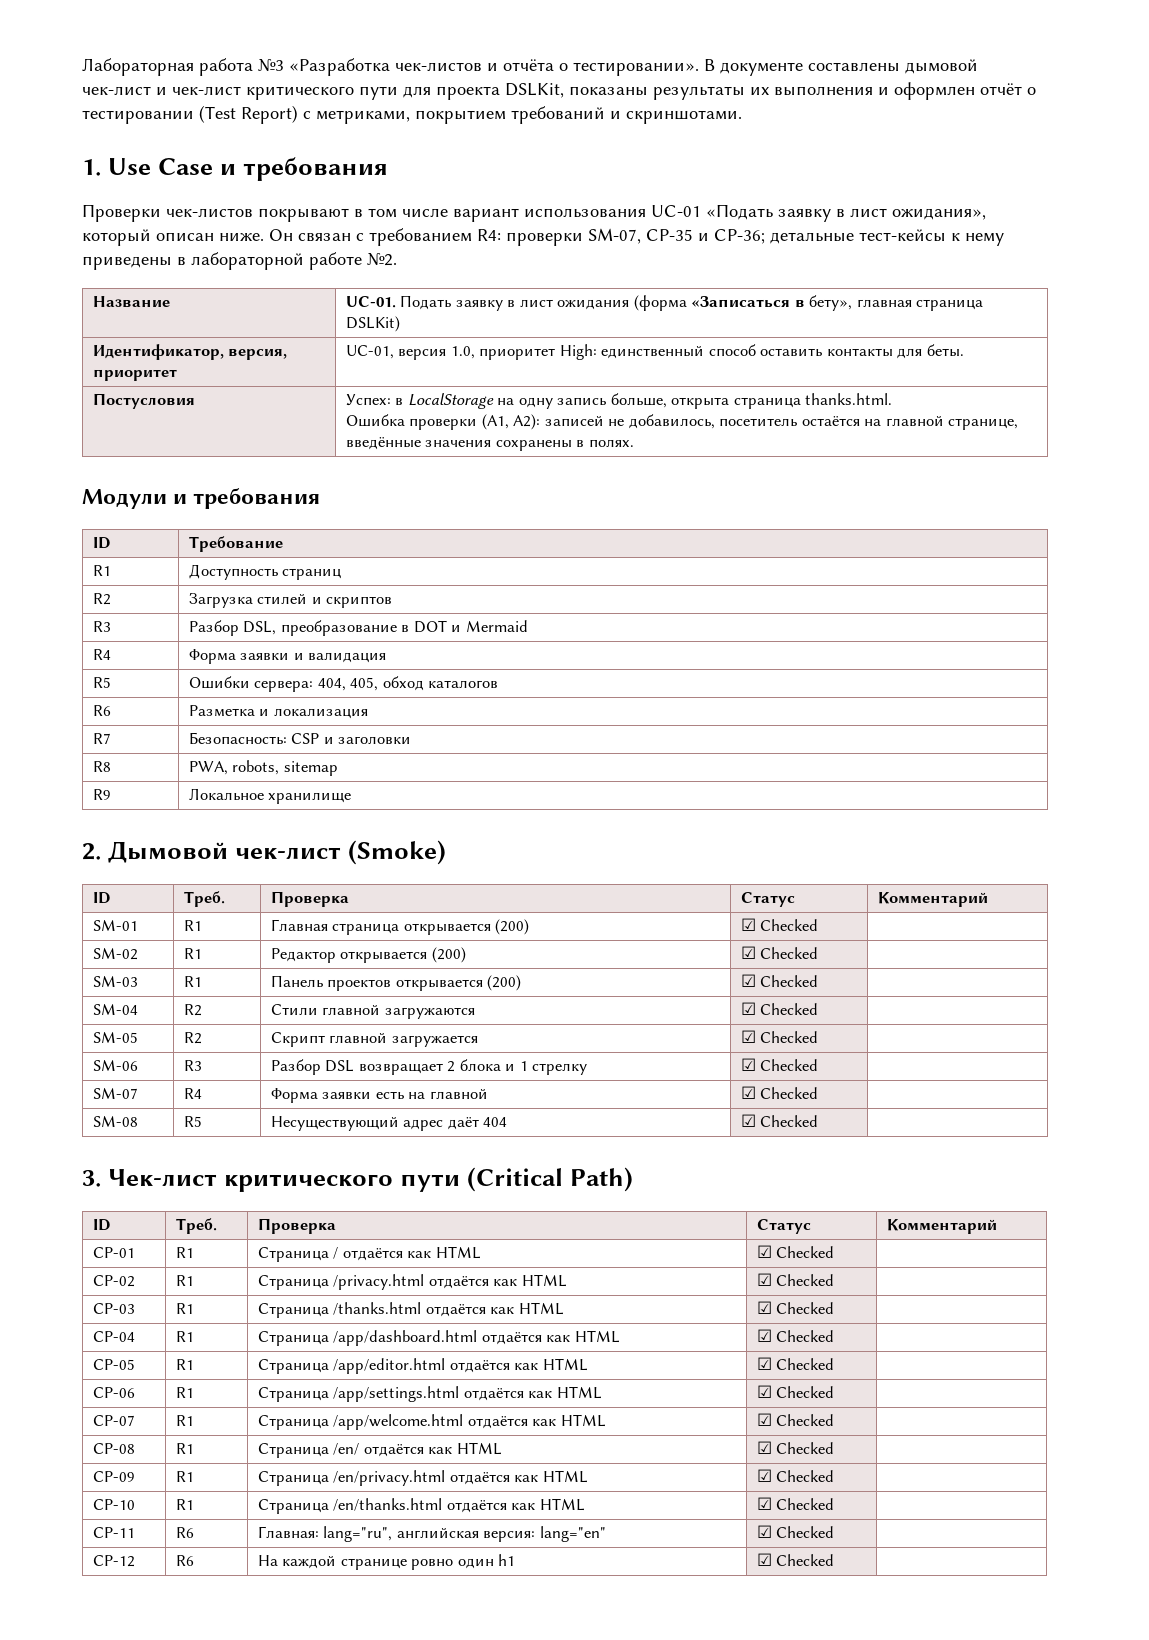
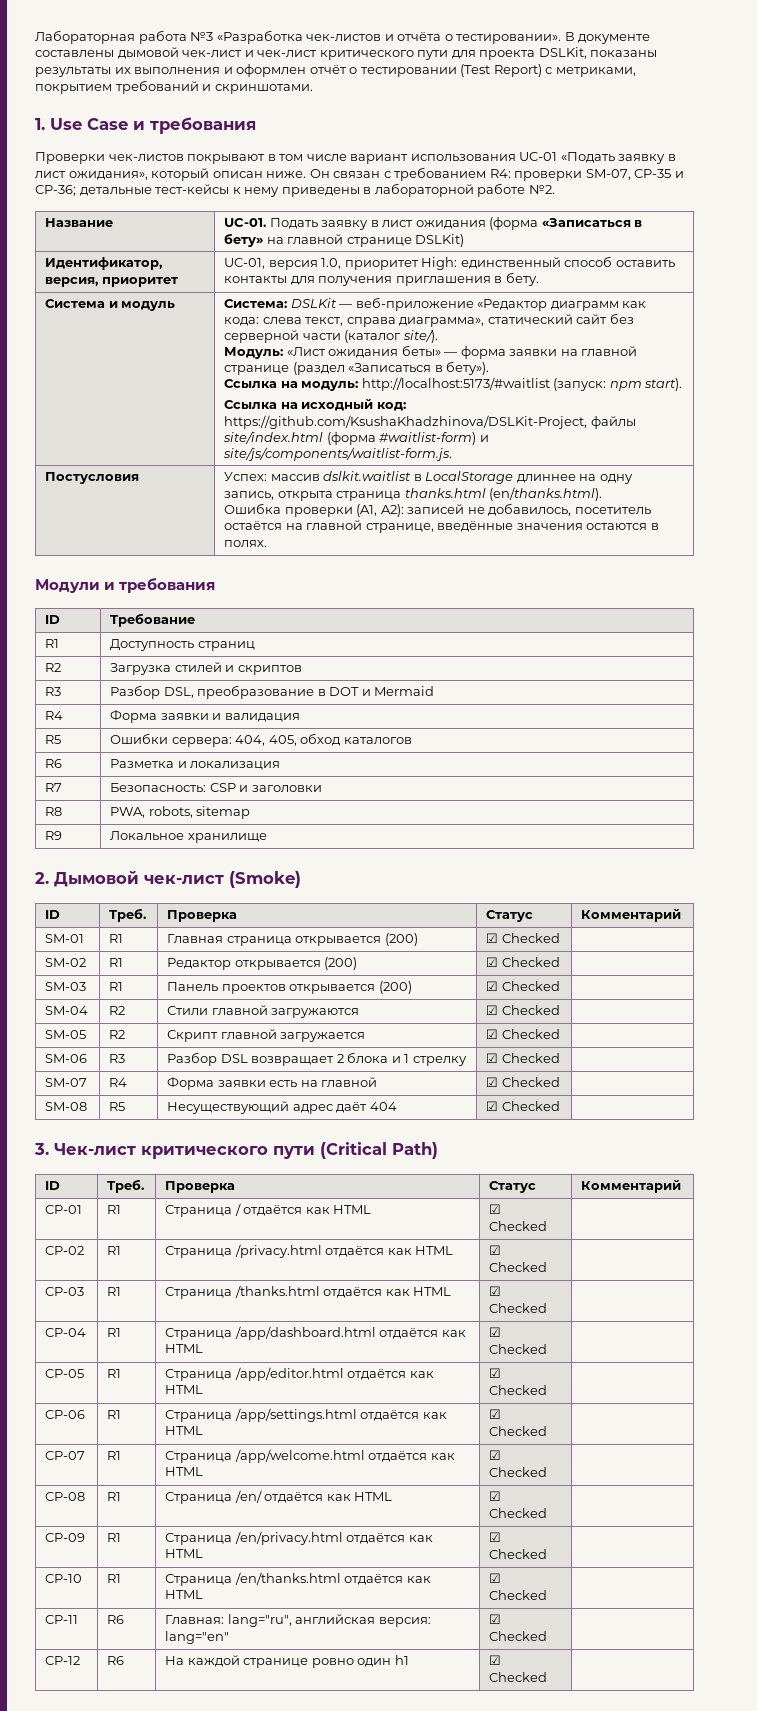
[809,295,984,311] бету», главная страница -> [224,233,412,247] бету» на главной странице
[926,344,964,357] беты. -> [318,272,539,286] [45,299,176,311] [224,297,647,311] [224,313,634,327] [224,329,438,343] [224,345,638,359] [224,361,490,375] [224,377,683,391] [224,399,406,411] [224,415,636,429] [223,431,489,445] [223,447,453,461] получения приглашения в бету. // Система и модуль | Система: DSLKit — веб-приложение «Редактор диаграмм как кода: слева текст, справа диаграмма», статический сайт без серверной части (каталог site/). // Модуль: «Лист ожидания беты» — форма заявки на главной странице (раздел «Записаться в бету»). // Ссылка на модуль: http://localhost:5173/#waitlist (запуск: npm start). // Ссылка на исходный код: https://github.com/KsushaKhadzhinova/DSLKit-Project, файлы site/index.html (форма #waitlist-form) и site/js/components/waitlist-form.js.
(392, 400) none -> [270,471,412,481] массив dslkit.waitlist
(494, 401) none -> [516,474,576,483] длиннее
[557,393,893,409] запись больше, открыта страница thanks.html. -> [224,487,603,501] запись, открыта страница thanks.html (en/thanks.html).
[495,440,572,451] сохранены -> [586,523,648,530] остаются

